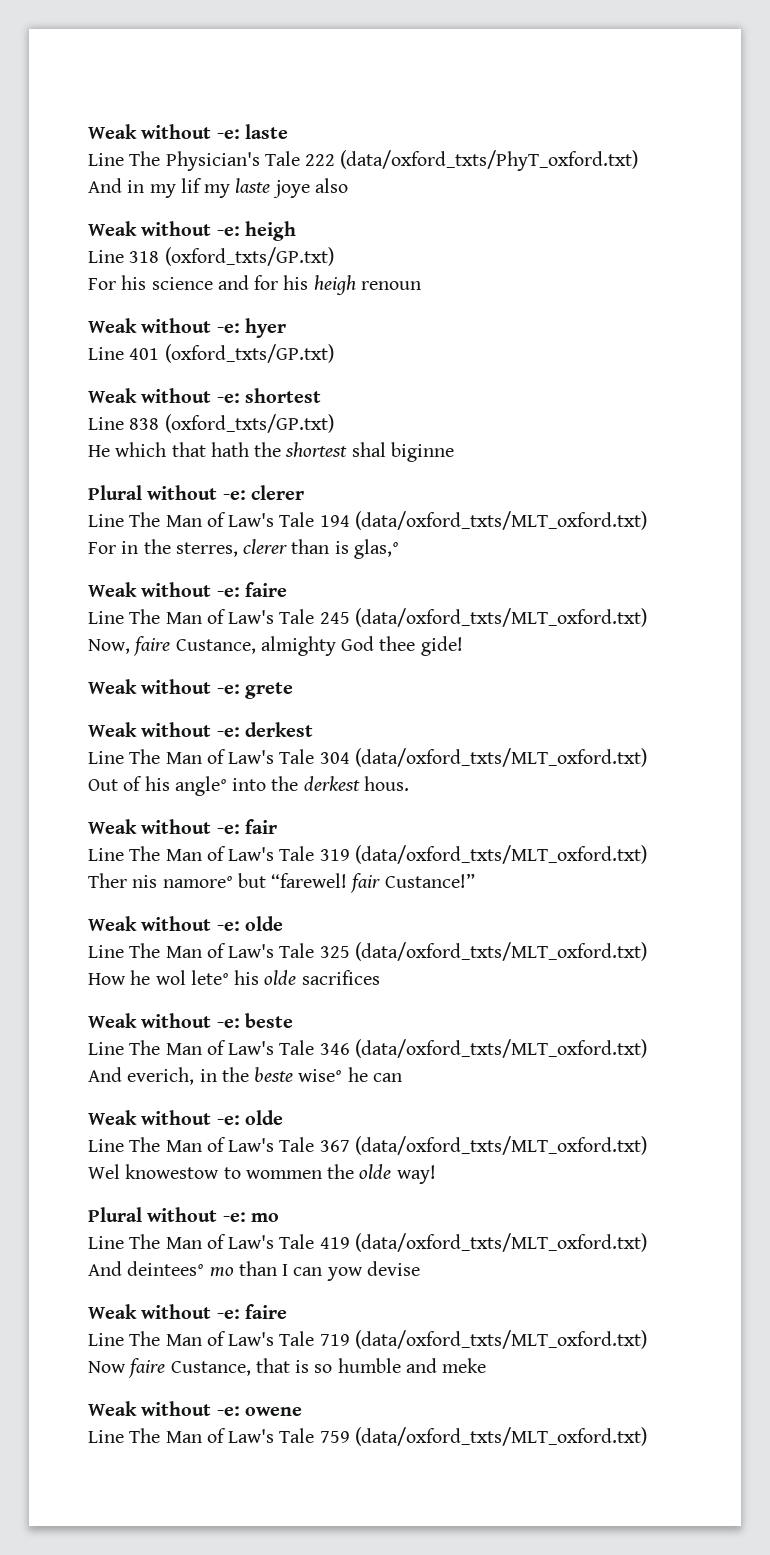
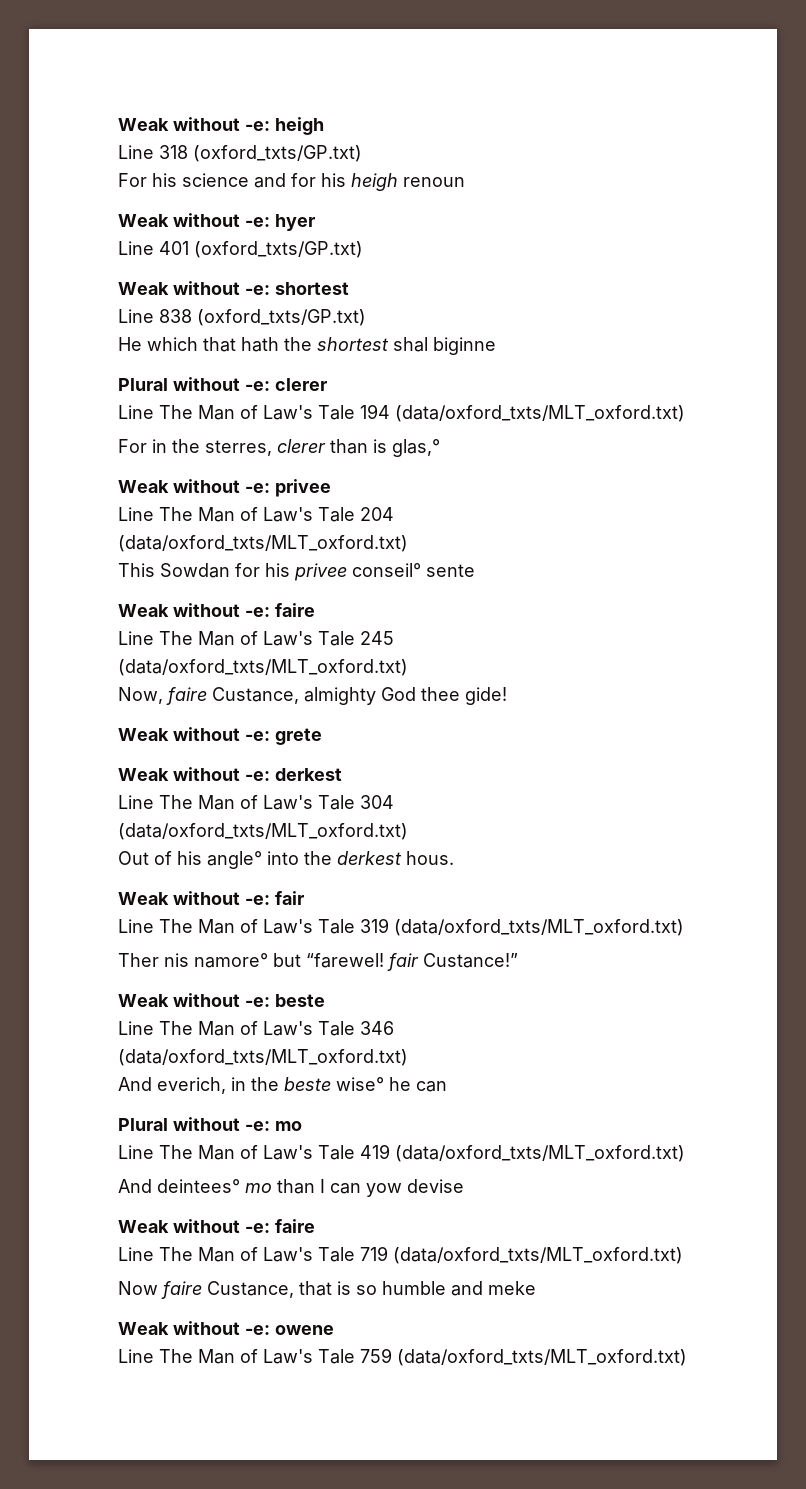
[88,124,288,139] [88,150,639,171] [88,178,348,198] [88,221,240,236] Weak without -e: laste // Line The Physician's Tale 222 (data/oxford_txts/PhyT_oxford.txt) // And in my lif my laste joye also // Weak without -e: -> [118,117,270,131] Weak without -e:
(399, 549) none -> [118,479,331,497] [118,507,394,522] [118,535,408,552] [118,563,475,581] // Weak without -e: privee // Line The Man of Law's Tale 204 (data/oxford_txts/MLT_oxford.txt) // This Sowdan for his privee conseil° sente
[88,916,283,931] [88,942,647,961] [88,970,380,985] // Weak without -e: olde // Line The Man of Law's Tale 325 (data/oxford_txts/MLT_oxford.txt) // How he wol lete° his olde sacrifices -> (518, 960) none
[88,1110,283,1125] [88,1136,647,1155] [88,1164,436,1184] // Weak without -e: olde // Line The Man of Law's Tale 367 (data/oxford_txts/MLT_oxford.txt) // Wel knowestow to wommen the olde way! -> (447, 1086) none

